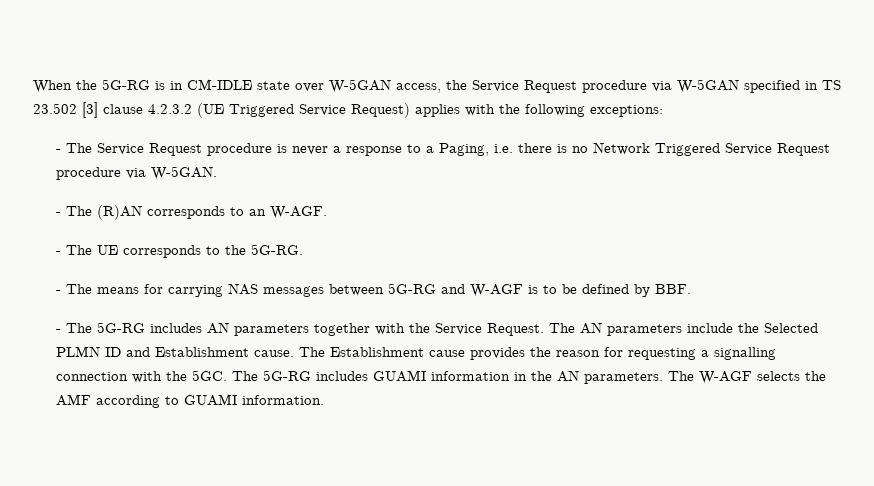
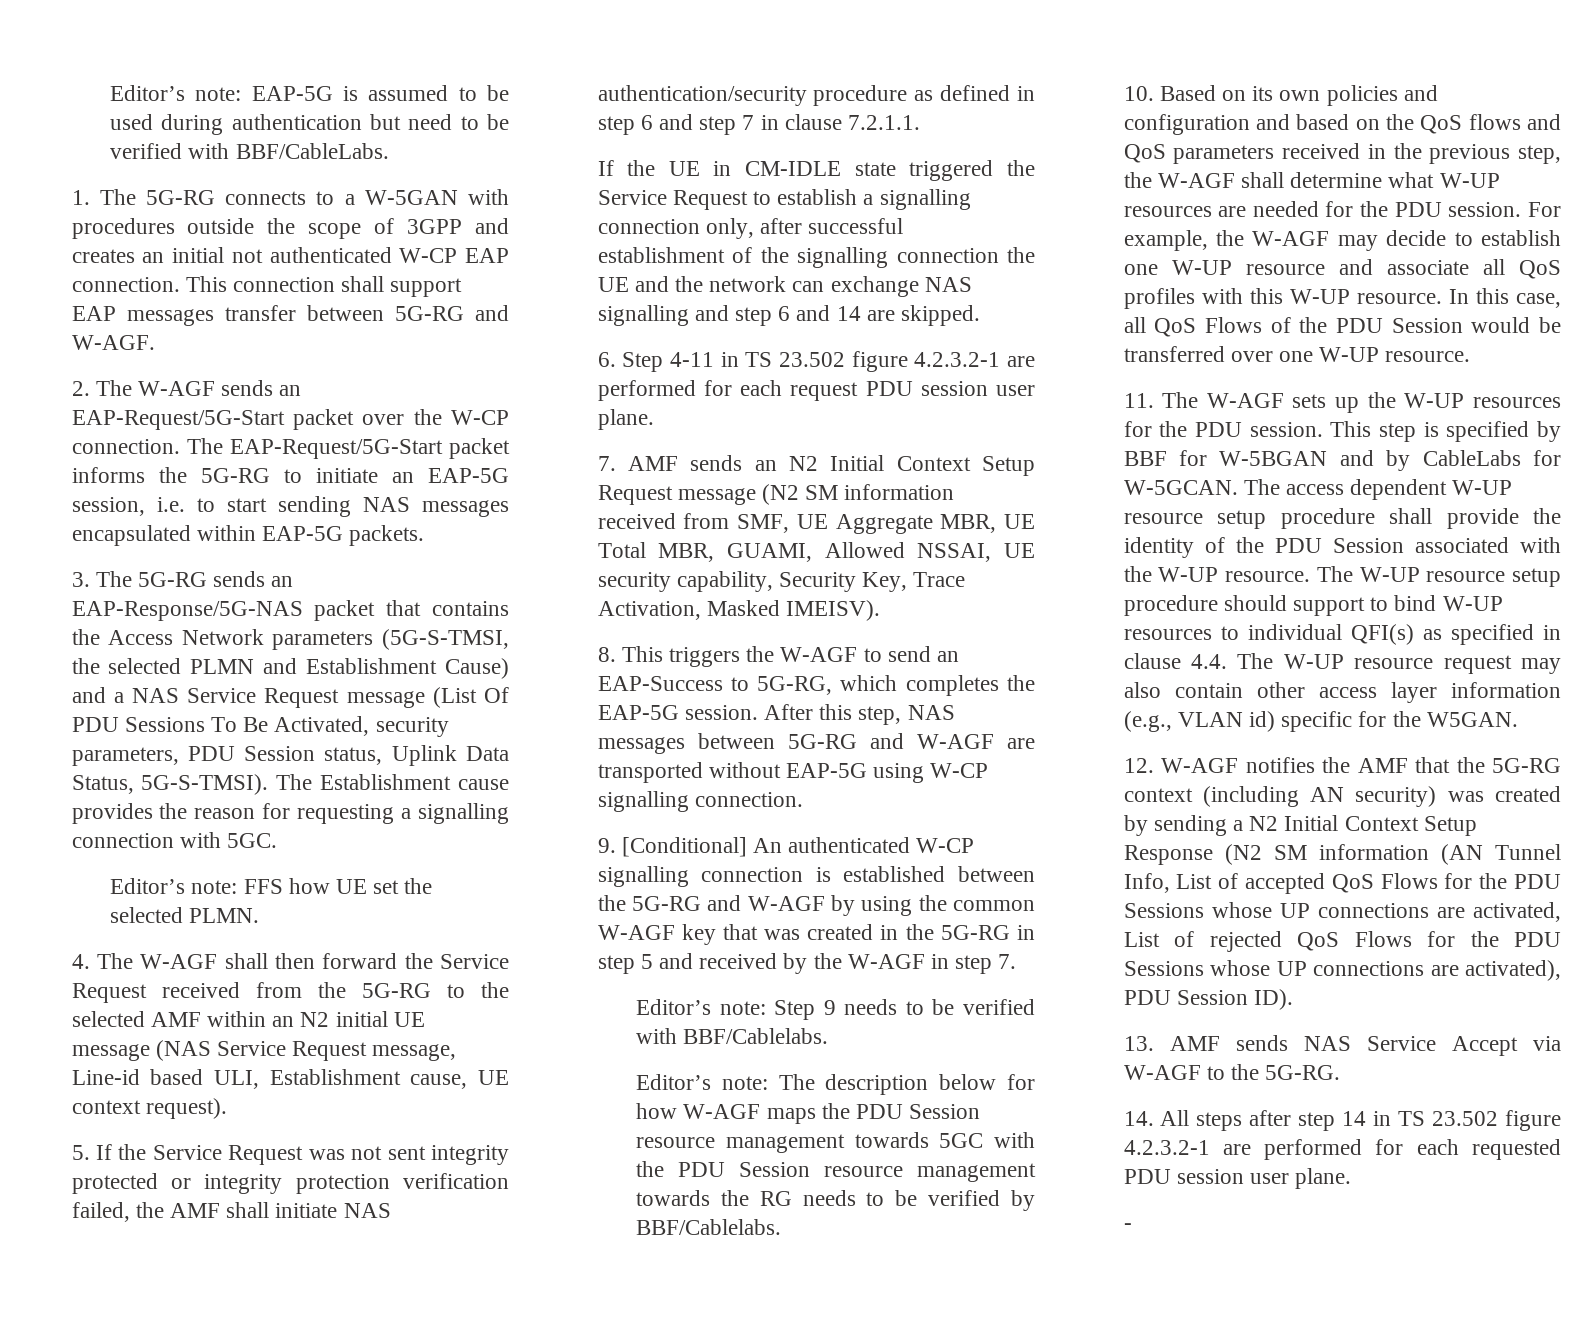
[33,79,841,93] [33,102,663,118] [55,142,830,156] [55,166,217,180] [55,205,327,220] [55,244,303,258] [55,283,691,297] [55,322,818,336] [55,346,294,357] When the 5G-RG is in CM-IDLE state over W-5GAN access, the Service Request procedure via W-5GAN specified in TS 23.502 [3] clause 4.2.3.2 (UE Triggered Service Request) applies with the following exceptions: // - The Service Request procedure is never a response to a Paging, i.e. there is no Network Triggered Service Request procedure via W-5GAN. // - The (R)AN corresponds to an W-AGF. // - The UE corresponds to the 5G-RG. // - The means for carrying NAS messages between 5G-RG and W-AGF is to be defined by BBF. // - The 5G-RG includes AN parameters together with the Service Request. The AN parameters include the Selected PLMN ID and Establishment cause. -> [110,85,509,101] [110,114,509,135] [110,143,389,159] [71,189,509,205] [71,218,510,239] [71,247,509,263] [71,276,463,297] [71,305,509,326] [71,335,155,350] [71,380,302,396] [71,409,509,430] [71,438,510,459] [71,467,509,483] [71,496,509,517] [71,525,425,546] [71,571,294,587] [71,600,509,621] [71,629,509,650] [71,658,510,679] [71,687,509,708] [71,716,449,737] [71,745,509,766] [71,774,269,795] Editor’s note: EAP-5G is assumed to be used during authentication but need to be verified with BBF/CableLabs. // 1. The 5G-RG connects to a W-5GAN with procedures outside the scope of 3GPP and creates an initial not authenticated W-CP EAP connection. This connection shall support EAP messages transfer between 5G-RG and W-AGF. // 2. The W-AGF sends an EAP-Request/5G-Start packet over the W-CP connection. The EAP-Request/5G-Start packet informs the 5G-RG to initiate an EAP-5G session, i.e. to start sending NAS messages encapsulated within EAP-5G packets. // 3. The 5G-RG sends an EAP-Response/5G-NAS packet that contains the Access Network parameters (5G-S-TMSI, the selected PLMN and Establishment Cause) and a NAS Service Request message (List Of PDU Sessions To Be Activated, security parameters, PDU Session status, Uplink Data Status, 5G-S-TMSI).
[165,370,826,384] [55,394,324,408] the 5GC. The 5G-RG includes GUAMI information in the AN parameters. The W-AGF selects the AMF according to GUAMI information. -> [226,833,277,848] [110,878,433,894] [110,907,260,923] [71,953,510,969] [71,982,509,1003] [71,1011,425,1027] [71,1040,457,1061] [71,1069,509,1089] [71,1098,227,1119] [71,1144,509,1165] [71,1173,509,1194] [71,1202,391,1222] [597,85,1035,106] [597,114,921,135] [597,160,1035,181] [597,189,971,210] [597,218,904,239] [597,247,1035,268] [597,276,972,297] [597,305,981,326] [597,351,1035,372] [597,380,1035,401] [597,409,654,430] [597,455,1035,476] [597,484,955,505] [597,513,1035,534] [597,542,1035,562] [597,571,966,592] [597,600,880,621] [597,646,960,667] [597,675,1035,696] [597,704,955,725] [597,733,1035,754] [597,762,989,783] [597,791,803,812] [597,837,975,857] [597,866,1035,887] [597,895,1035,916] [597,924,1035,945] [597,953,1017,974] [636,999,1035,1020] [636,1028,829,1044] [636,1074,1035,1095] [636,1103,981,1124] [636,1132,1035,1153] [636,1161,1036,1182] [636,1190,1035,1211] [636,1219,782,1235] [1123,85,1438,106] [1123,114,1561,135] [1123,143,1561,164] [1123,172,1500,188] [1123,201,1561,217] [1123,230,1561,251] [1123,259,1561,279] [1123,288,1561,309] [1123,317,1561,337] [1123,346,1471,362] [1123,392,1561,413] [1123,421,1561,442] [1123,450,1561,471] [1123,479,1513,500] [1123,508,1561,529] [1123,537,1561,558] [1123,566,1561,587] [1123,595,1503,616] [1123,624,1561,645] [1123,653,1561,674] [1123,682,1561,703] [1123,711,1518,732] [1123,757,1561,773] [1123,786,1561,807] [1123,815,1477,836] [1123,844,1561,865] [1123,873,1561,894] [1123,902,1561,922] [1123,931,1561,952] [1123,960,1561,981] [1123,989,1293,1010] [1123,1035,1561,1056] [1123,1064,1341,1080] [1123,1110,1561,1131] [1123,1139,1561,1160] [1123,1168,1352,1189] [1123,1223,1132,1230] 5GC. // Editor’s note: FFS how UE set the selected PLMN. // 4. The W-AGF shall then forward the Service Request received from the 5G-RG to the selected AMF within an N2 initial UE message (NAS Service Request message, Line-id based ULI, Establishment cause, UE context request). // 5. If the Service Request was not sent integrity protected or integrity protection verification failed, the AMF shall initiate NAS authentication/security procedure as defined in step 6 and step 7 in clause 7.2.1.1. // If the UE in CM-IDLE state triggered the Service Request to establish a signalling connection only, after successful establishment of the signalling connection the UE and the network can exchange NAS signalling and step 6 and 14 are skipped. // 6. Step 4-11 in TS 23.502 figure 4.2.3.2-1 are performed for each request PDU session user plane. // 7. AMF sends an N2 Initial Context Setup Request message (N2 SM information received from SMF, UE Aggregate MBR, UE Total MBR, GUAMI, Allowed NSSAI, UE security capability, Security Key, Trace Activation, Masked IMEISV). // 8. This triggers the W-AGF to send an EAP-Success to 5G-RG, which completes the EAP-5G session. After this step, NAS messages between 5G-RG and W-AGF are transported without EAP-5G using W-CP signalling connection. // 9. [Conditional] An authenticated W-CP signalling connection is established between the 5G-RG and W-AGF by using the common W-AGF key that was created in the 5G-RG in step 5 and received by the W-AGF in step 7. // Editor’s note: Step 9 needs to be verified with BBF/Cablelabs. // Editor’s note: The description below for how W-AGF maps the PDU Session resource management towards 5GC with the PDU Session resource management towards the RG needs to be verified by BBF/Cablelabs. // 10. Based on its own policies and configuration and based on the QoS flows and QoS parameters received in the previous step, the W-AGF shall determine what W-UP resources are needed for the PDU session. For example, the W-AGF may decide to establish one W-UP resource and associate all QoS profiles with this W-UP resource. In this case, all QoS Flows of the PDU Session would be transferred over one W-UP resource. // 11. The W-AGF sets up the W-UP resources for the PDU session. This step is specified by BBF for W-5BGAN and by CableLabs for W-5GCAN. The access dependent W-UP resource setup procedure shall provide the identity of the PDU Session associated with the W-UP resource. The W-UP resource setup procedure should support to bind W-UP resources to individual QFI(s) as specified in clause 4.4. The W-UP resource request may also contain other access layer information (e.g., VLAN id) specific for the W5GAN. // 12. W-AGF notifies the AMF that the 5G-RG context (including AN security) was created by sending a N2 Initial Context Setup Response (N2 SM information (AN Tunnel Info, List of accepted QoS Flows for the PDU Sessions whose UP connections are activated, List of rejected QoS Flows for the PDU Sessions whose UP connections are activated), PDU Session ID). // 13. AMF sends NAS Service Accept via W-AGF to the 5G-RG. // 14. All steps after step 14 in TS 23.502 figure 4.2.3.2-1 are performed for each requested PDU session user plane. // -

